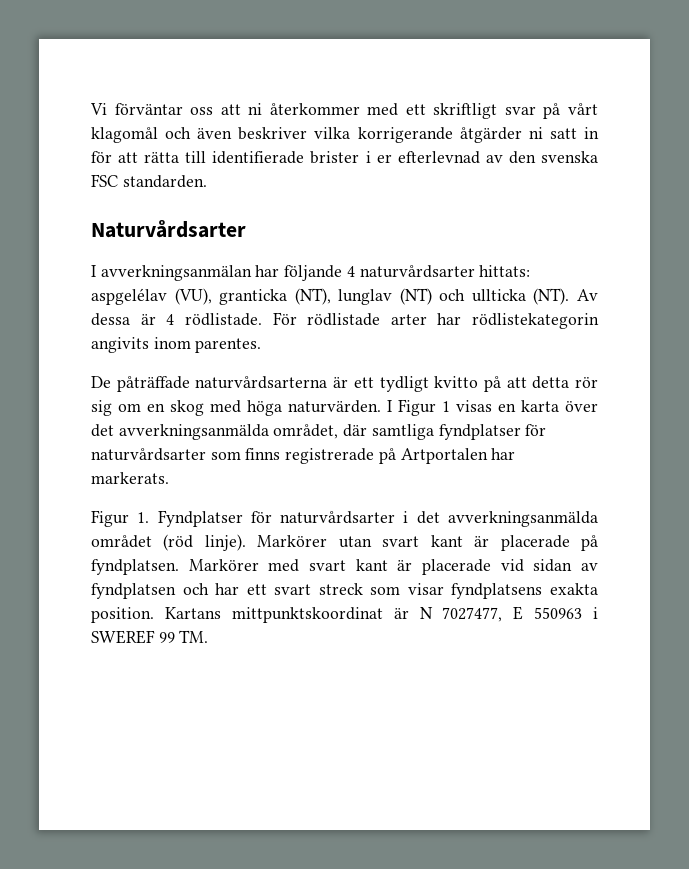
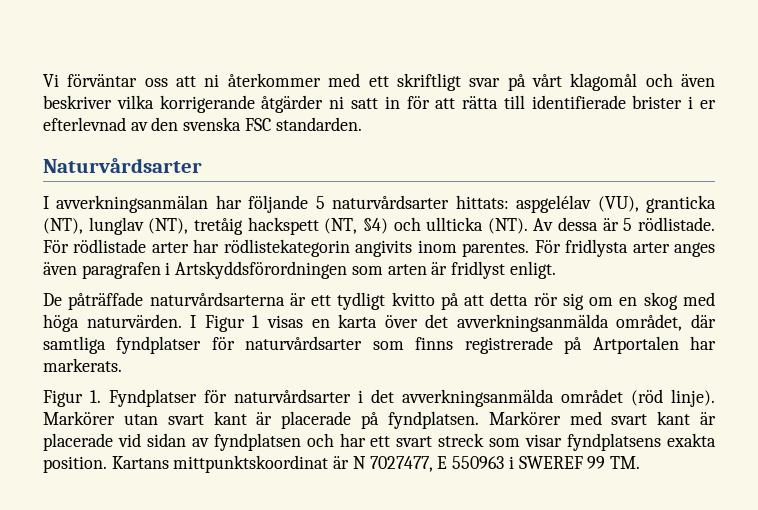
[346,266,355,277] 4 -> [315,196,325,209] 5
[399,288,432,305] (NT) -> [148,217,388,235] (NT), tretåig hackspett (NT, §4)
[166,314,175,325] 4 -> [623,218,633,231] 5
(262, 345) none -> [534,239,715,257] [43,261,556,279] För fridlysta arter anges även paragrafen i Artskyddsförordningen som arten är fridlyst enligt.

